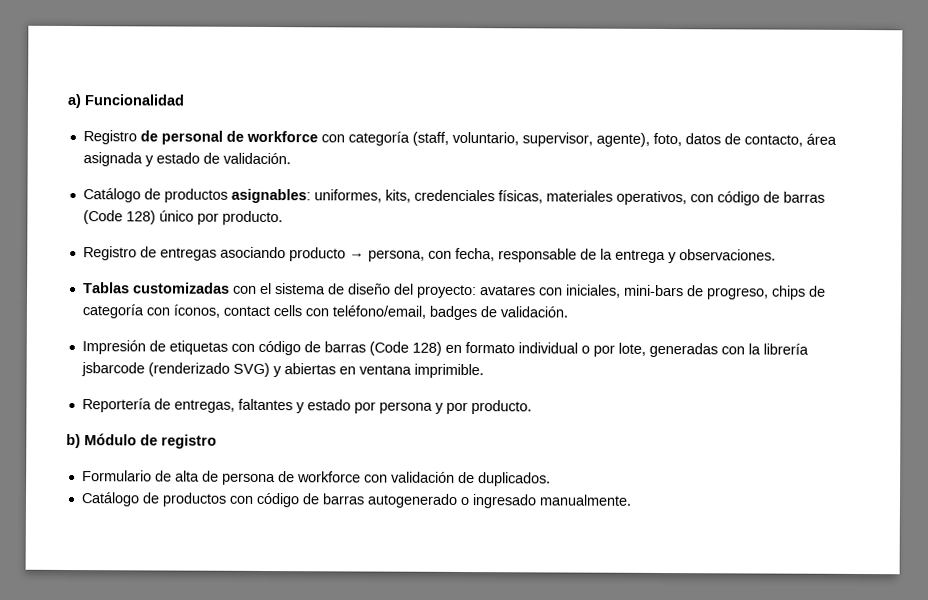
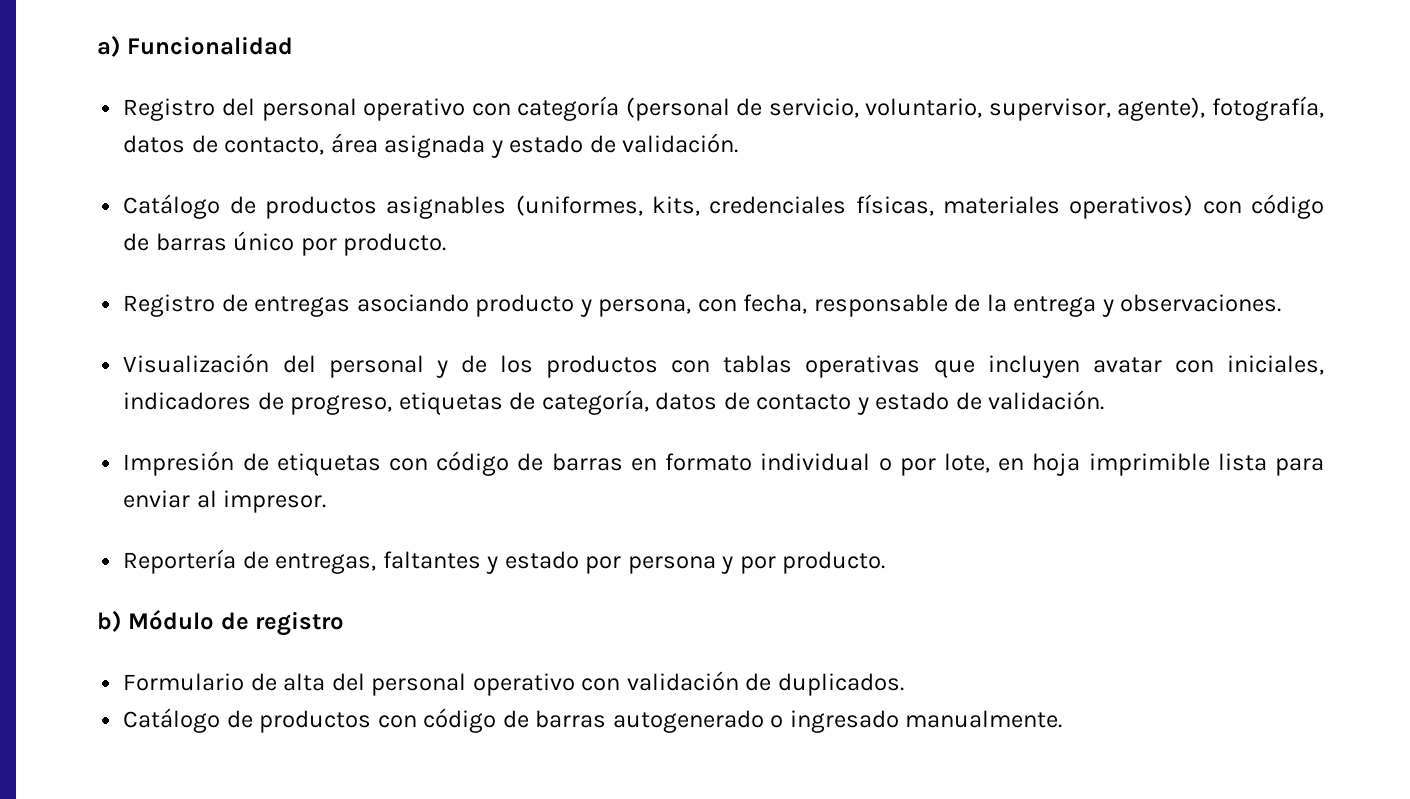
[139,130,449,146] de personal de workforce con categoría (staff, -> [221,96,859,121] del personal operativo con categoría (personal de servicio,
[652,132,682,147] foto, -> [1211,96,1324,121] fotografía,
[230,188,382,204] asignables: uniformes, -> [386,195,643,219] asignables (uniformes,
[615,190,825,206] [82,210,156,225] operativos, con código de barras (Code 128) -> [1069,194,1324,219] [123,233,227,251] operativos) con código de barras
[348,252,365,259] → -> [579,299,592,317] y
[82,282,536,299] Tablas customizadas con el sistema de diseño del proyecto: avatares -> [123,353,1162,378] Visualización del personal y de los productos con tablas operativas que incluyen avatar
[623,284,684,297] mini-bars -> [123,392,252,410] indicadores
[771,285,826,300] [81,304,477,321] chips de categoría con íconos, contact cells con teléfono/email, badges -> [398,390,950,415] etiquetas de categoría, datos de contacto y estado
[368,341,442,356] (Code 128) -> (623, 462) none
[648,342,809,358] [80,362,484,379] generadas con la librería jsbarcode (renderizado SVG) y abiertas en ventana imprimible. -> [998,453,1325,476] [123,490,327,513] en hoja imprimible lista para enviar al impresor.
[201,470,361,486] de persona de workforce -> [331,673,575,696] del personal operativo

